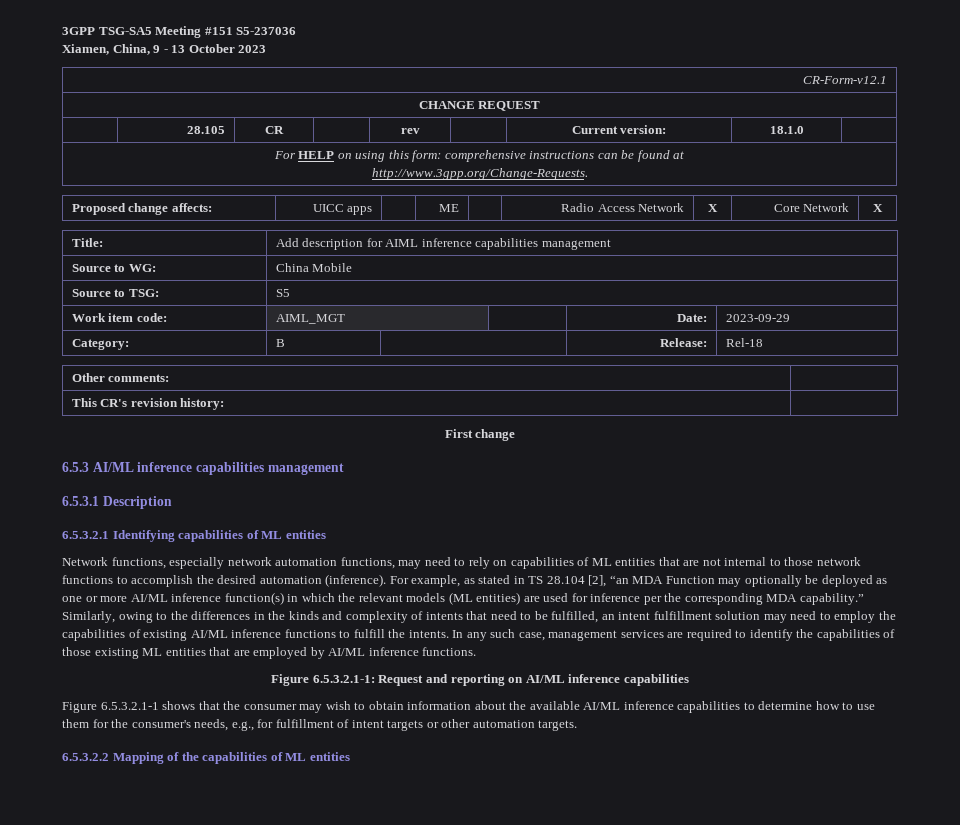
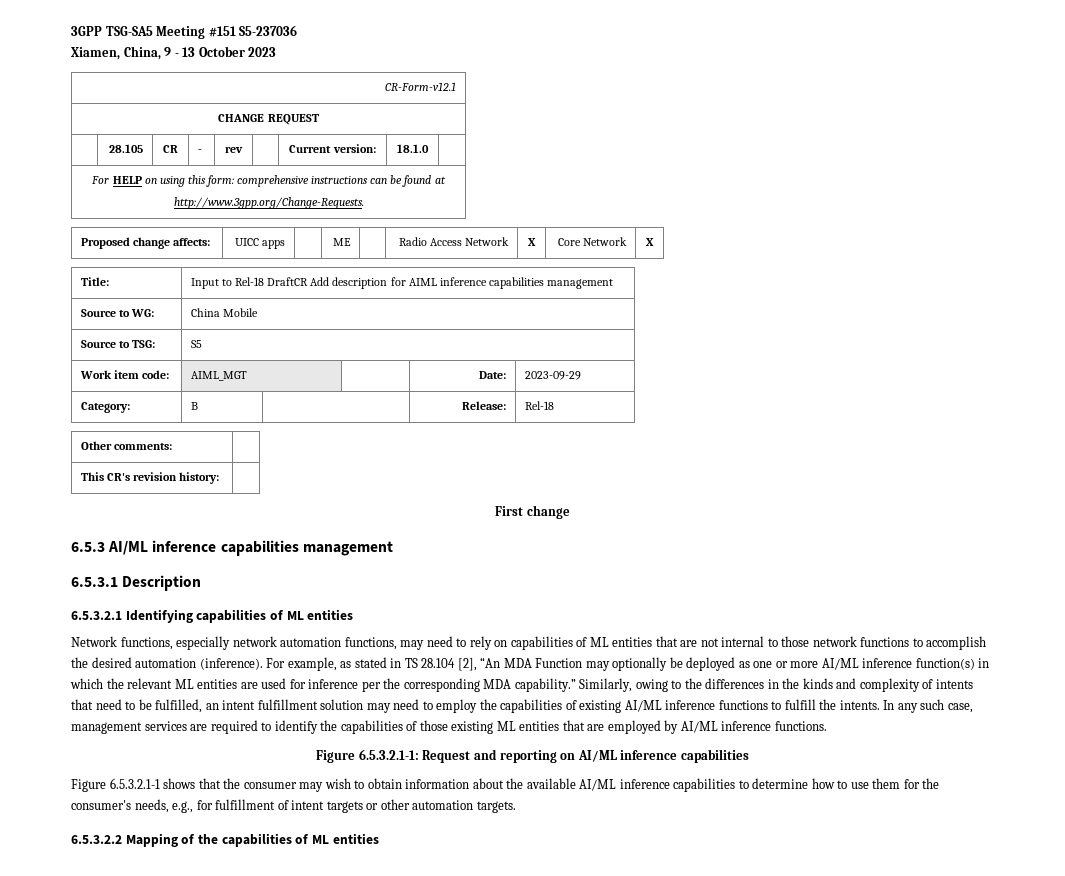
(284, 130) none -> [197,149,202,153] -
(103, 242) none -> [190,277,309,289] Input to Rel-18 DraftCR
[609,575,629,584] “an -> [480,657,501,668] “An
[406,592,521,605] models (ML entities) -> [174,679,238,689] ML entities

